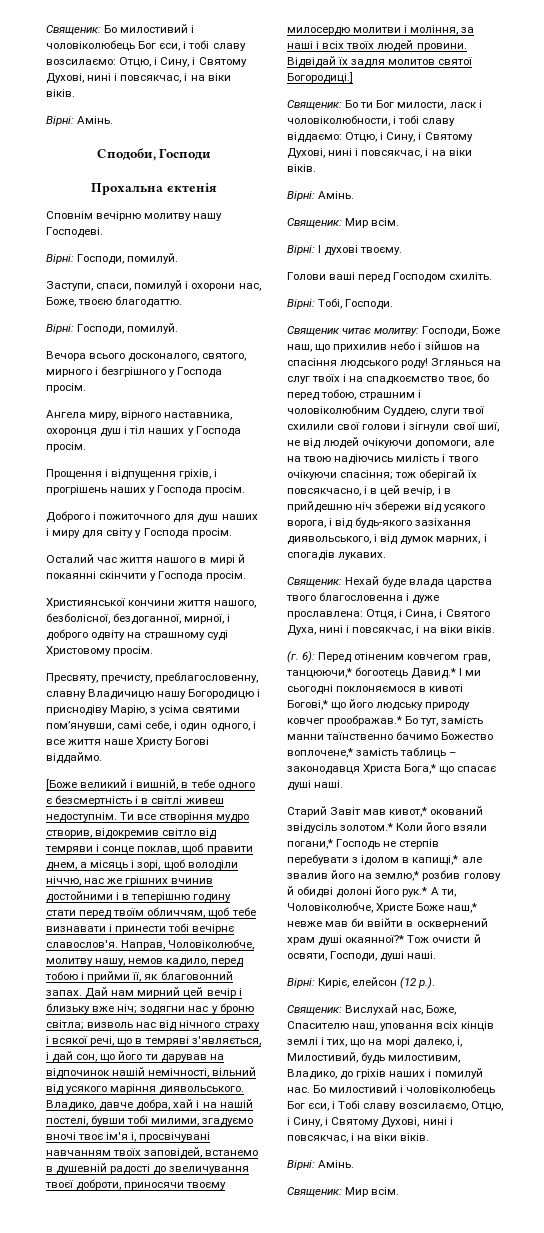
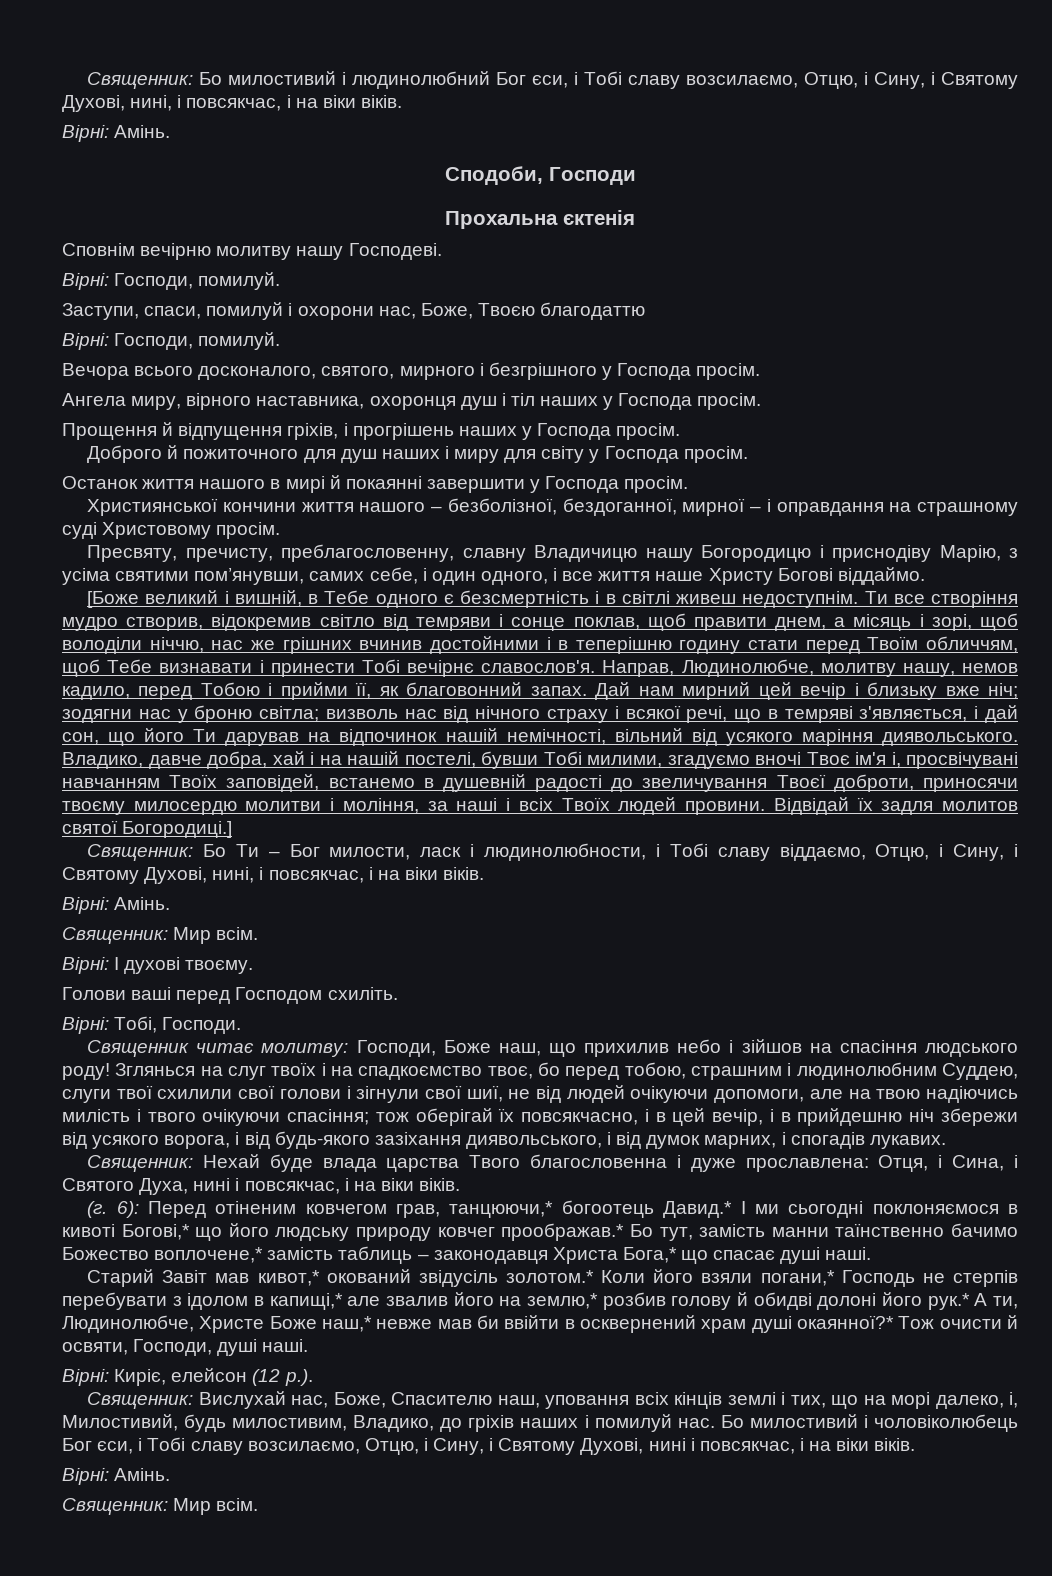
[46,24,195,35] [46,40,246,51] [46,57,247,67] [46,73,112,84] Священик: Бо милостивий і чоловіколюбець Бог єси, і тобі славу возсилаємо: Отцю, і Сину, і Святому Духові, нині -> [87,71,1018,89] [62,95,173,112] Священник: Бо милостивий і людинолюбний Бог єси, і Тобі славу возсилаємо, Отцю, і Сину, і Святому Духові, нині,
[78,296,183,308] твоєю благодаттю. -> [477,302,646,320] Твоєю благодаттю
[105,469,109,477] і -> [162,422,174,436] й
[93,512,97,520] і -> [167,445,179,459] й
[46,554,118,563] Осталий час -> [62,476,138,489] Останок
[99,571,148,579] скінчити -> [426,479,525,493] завершити
[214,600,257,608] [46,613,231,625] [46,629,126,641] нашого, безболісної, бездоганної, мирної, і доброго одвіту -> [359,498,884,516] нашого – безболізної, бездоганної, мирної – і оправдання
[117,721,143,729] самі -> [309,571,365,581] самих
[190,779,215,788] тебе -> [324,590,370,604] Тебе
[113,908,145,916] твоїм -> [867,636,919,650] Твоїм
[231,907,256,916] тебе -> [107,659,153,673] Тебе
[168,923,190,932] тобі -> [361,659,400,673] Тобі
[168,939,255,950] Чоловіколюбче, -> [681,659,814,677] Людинолюбче,
[45,971,78,980] тобою -> [200,682,260,696] Тобою
[144,1054,158,1060] ти -> [193,729,217,742] Ти
[127,1115,149,1124] тобі -> [543,751,582,765] Тобі
[78,1134,104,1140] твоє -> [806,752,850,765] Твоє
[113,1148,142,1156] твоїх -> [169,774,218,788] Твоїх
[45,1180,74,1188] твоєї -> [776,774,826,788] Твоєї
[346,41,375,49] твоїх -> [561,797,610,811] Твоїх
[287,100,482,110] [287,115,456,126] [287,132,473,143] [287,148,472,159] [287,164,316,172] [287,191,355,201] [287,218,342,228] Священик: Бо ти Бог милости, ласк і чоловіколюбности, і тобі славу віддаємо: Отцю, і Сину, і Святому Духові, нині і повсякчас, і на віки віків. // Вірні: Амінь. // Священик: -> [87,843,1018,861] [62,867,485,884] [62,896,171,914] [62,927,168,944] Священник: Бо Ти – Бог милости, ласк і людинолюбности, і Тобі славу віддаємо, Отцю, і Сину, і Святому Духові, нині, і повсякчас, і на віки віків. // Вірні: Амінь. // Священник:
[287,326,340,336] Священик -> [87,1040,190,1057] Священник
[287,405,380,414] чоловіколюбним -> [796,1062,937,1080] людинолюбним
[287,577,342,587] Священик: -> [87,1155,194,1172] Священник:
[286,595,316,601] твого -> [469,1155,521,1168] Твого
[287,902,373,913] Чоловіколюбче, -> [62,1315,194,1333] Людинолюбче,
[287,1005,342,1015] Священик: -> [87,1392,194,1409] Священник:
[287,1187,342,1197] Священик: -> [62,1498,168,1515] Священник:

